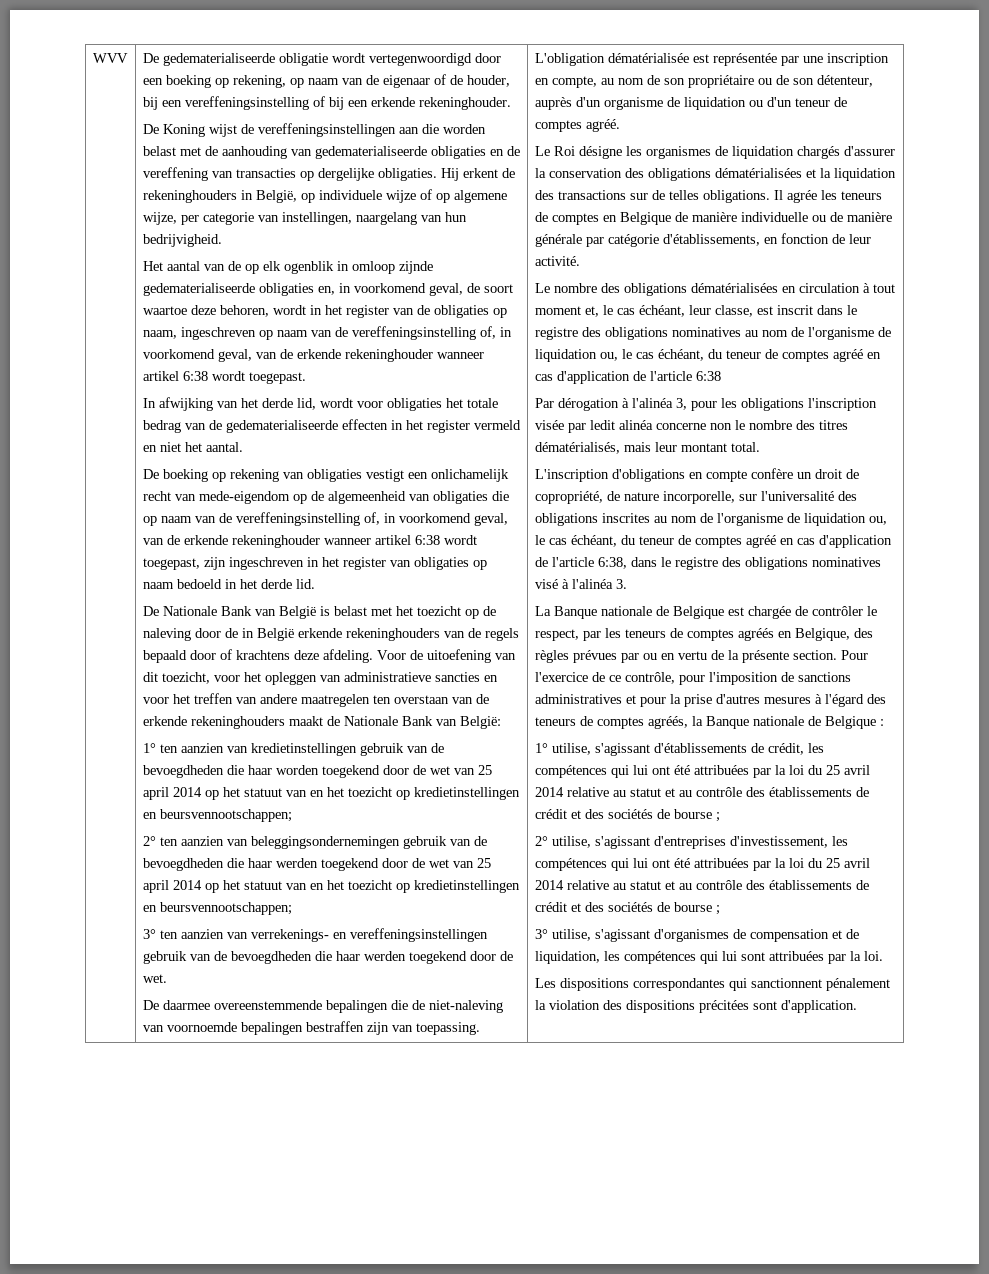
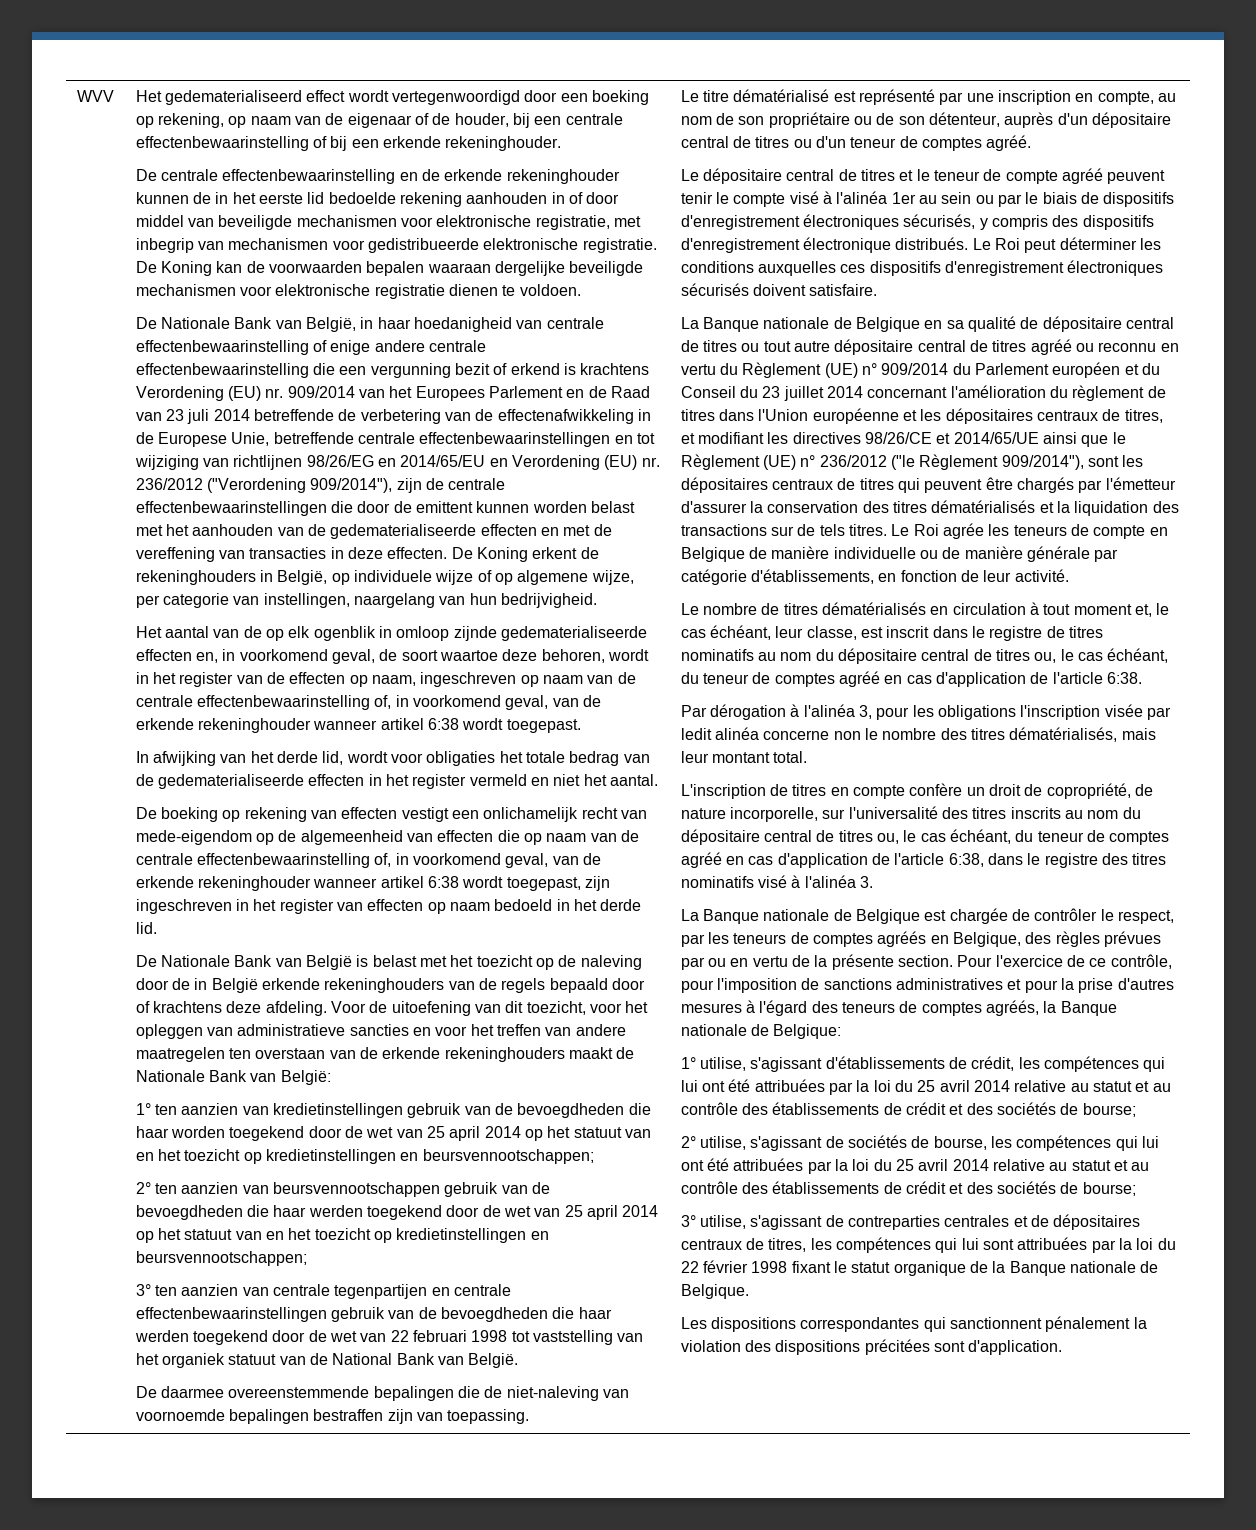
[142,53,328,66] De gedematerialiseerde obligatie -> [135,90,346,105] Het gedematerialiseerd effect
[184,96,309,110] vereffeningsinstelling -> [565,113,623,125] [135,136,309,151] centrale effectenbewaarinstelling
[162,123,486,137] [142,146,520,159] [142,167,459,181] Koning wijst de vereffeningsinstellingen aan die worden belast met de aanhouding van gedematerialiseerde obligaties en de vereffening van transacties op dergelijke obligaties. Hij -> [161,169,620,184] [135,192,620,207] [135,215,642,230] [135,238,657,253] [135,261,644,276] [135,284,581,299] [135,317,604,332] [135,340,487,355] [135,363,650,378] [135,386,650,401] [135,409,651,424] [135,432,656,447] [134,455,660,470] [135,478,506,493] [135,501,636,516] [135,524,612,539] [135,547,529,562] centrale effectenbewaarinstelling en de erkende rekeninghouder kunnen de in het eerste lid bedoelde rekening aanhouden in of door middel van beveiligde mechanismen voor elektronische registratie, met inbegrip van mechanismen voor gedistribueerde elektronische registratie. De Koning kan de voorwaarden bepalen waaraan dergelijke beveiligde mechanismen voor elektronische registratie dienen te voldoen. // De Nationale Bank van België, in haar hoedanigheid van centrale effectenbewaarinstelling of enige andere centrale effectenbewaarinstelling die een vergunning bezit of erkend is krachtens Verordening (EU) nr. 909/2014 van het Europees Parlement en de Raad van 23 juli 2014 betreffende de verbetering van de effectenafwikkeling in de Europese Unie, betreffende centrale effectenbewaarinstellingen en tot wijziging van richtlijnen 98/26/EG en 2014/65/EU en Verordening (EU) nr. 236/2012 ("Verordening 909/2014"), zijn de centrale effectenbewaarinstellingen die door de emittent kunnen worden belast met het aanhouden van de gedematerialiseerde effecten en met de vereffening van transacties in deze effecten. De Koning
[258,283,314,296] obligaties -> [135,649,192,661] effecten
[433,305,489,318] obligaties -> [289,672,346,684] effecten
[351,326,476,340] vereffeningsinstelling -> [135,695,371,710] centrale effectenbewaarinstelling
[306,469,362,482] obligaties -> [341,807,398,819] effecten
[432,491,488,504] obligaties -> [437,830,494,842] effecten
[235,512,360,526] vereffeningsinstelling -> [135,853,371,868] centrale effectenbewaarinstelling
[413,557,469,570] obligaties -> [367,899,424,911] effecten
[250,836,400,849] beleggingsondernemingen -> [273,1182,441,1197] beursvennootschappen
[250,928,488,942] verrekenings- en vereffeningsinstellingen -> [273,1284,512,1299] [135,1307,327,1322] centrale tegenpartijen en centrale effectenbewaarinstellingen
[142,974,167,983] wet. -> [330,1330,644,1345] [135,1353,519,1368] wet van 22 februari 1998 tot vaststelling van het organiek statuut van de National Bank van België.
[534,53,777,66] L'obligation dématérialisée est représentée -> [680,89,936,105] Le titre dématérialisé est représenté
[603,97,746,110] organisme de liquidation -> [1091,112,1171,128] [680,136,790,148] dépositaire central de titres
[553,146,840,159] Roi désigne les organismes de liquidation chargés -> [703,168,1166,184] [680,191,1175,207] [680,214,1154,230] [680,237,1162,253] [680,260,1164,276] [680,283,878,296] [680,316,1174,332] [680,339,1179,355] [680,362,1160,378] [680,385,1166,401] [680,408,1163,424] [680,432,1126,447] [680,454,1144,470] [680,477,1176,493] dépositaire central de titres et le teneur de compte agréé peuvent tenir le compte visé à l'alinéa 1er au sein ou par le biais de dispositifs d'enregistrement électroniques sécurisés, y compris des dispositifs d'enregistrement électronique distribués. Le Roi peut déterminer les conditions auxquelles ces dispositifs d'enregistrement électroniques sécurisés doivent satisfaire. // La Banque nationale de Belgique en sa qualité de dépositaire central de titres ou tout autre dépositaire central de titres agréé ou reconnu en vertu du Règlement (UE) n° 909/2014 du Parlement européen et du Conseil du 23 juillet 2014 concernant l'amélioration du règlement de titres dans l'Union européenne et les dépositaires centraux de titres, et modifiant les directives 98/26/CE et 2014/65/UE ainsi que le Règlement (UE) n° 236/2012 ("le Règlement 909/2014"), sont les dépositaires centraux de titres qui peuvent être chargés par l'émetteur
[647,168,802,181] obligations dématérialisées -> [893,500,1036,513] titres dématérialisés
[668,190,783,203] telles obligations. Il -> [819,524,939,536] tels titres. Le Roi
[551,213,599,225] comptes -> [1093,525,1146,539] compte
[600,283,778,296] des obligations dématérialisées -> [761,602,927,615] de titres dématérialisés
[581,327,891,340] [534,349,597,362] des obligations nominatives au nom de l'organisme de liquidation -> [1046,626,1103,638] [680,648,1031,664] de titres nominatifs au nom du dépositaire central de titres
[695,371,721,381] 6:38 -> [1106,672,1142,684] 6:38.
[611,469,685,482] d'obligations -> [770,784,827,796] de titres
[534,513,866,526] obligations inscrites au nom de l'organisme de liquidation -> [972,807,1141,819] [680,829,873,845] titres inscrits au nom du dépositaire central de titres
[744,557,881,570] obligations nominatives -> [1132,853,1167,865] [680,876,754,888] titres nominatifs
[824,716,884,729] Belgique : -> [773,1024,842,1039] Belgique:
[673,809,720,822] bourse ; -> [1082,1103,1136,1117] bourse;
[653,836,828,849] d'entreprises d'investissement, -> [825,1135,987,1150] de sociétés de bourse,
[673,902,720,915] bourse ; -> [1082,1182,1136,1196] bourse;
[653,929,859,942] [534,951,600,964] d'organismes de compensation et de liquidation, -> [825,1214,1141,1230] [680,1238,807,1252] de contreparties centrales et de dépositaires centraux de titres,
[863,951,883,961] loi. -> [1136,1238,1176,1250] [680,1260,1159,1276] [680,1284,749,1299] loi du 22 février 1998 fixant le statut organique de la Banque nationale de Belgique.

